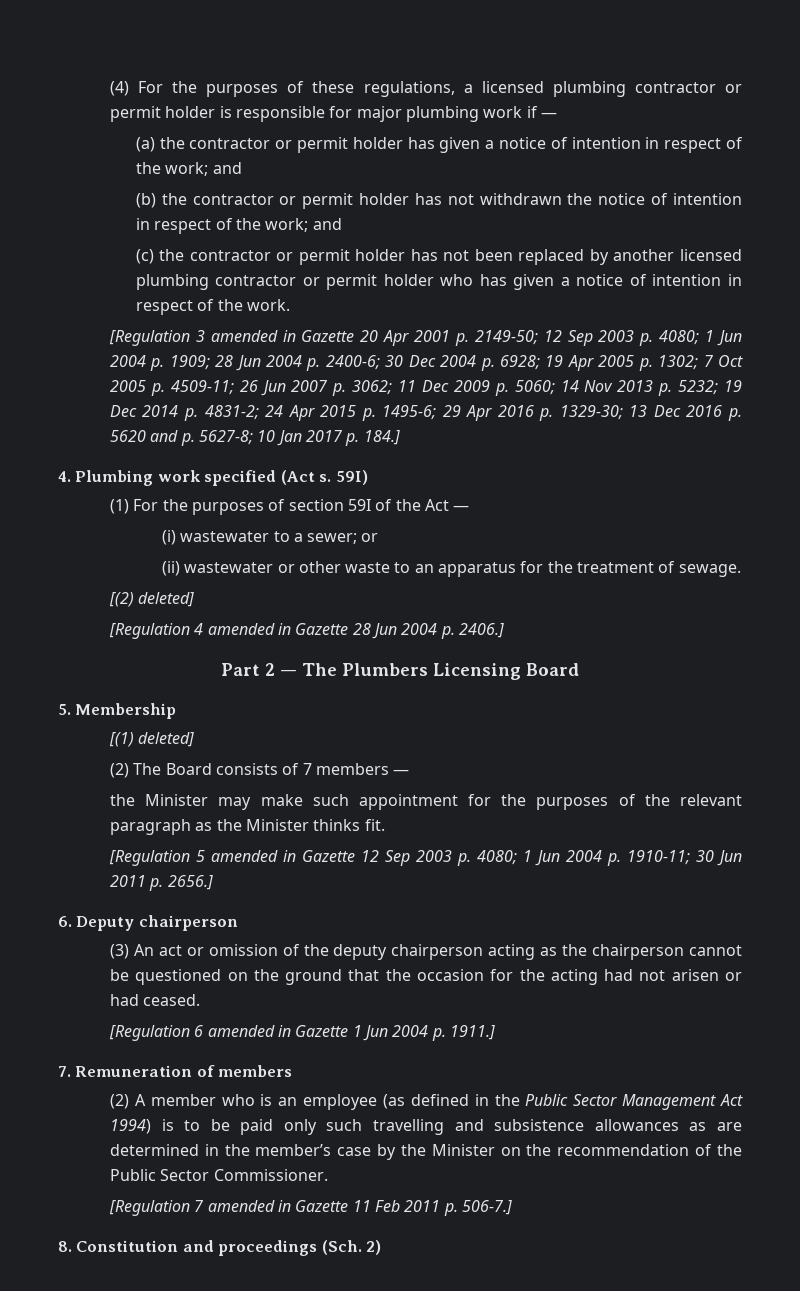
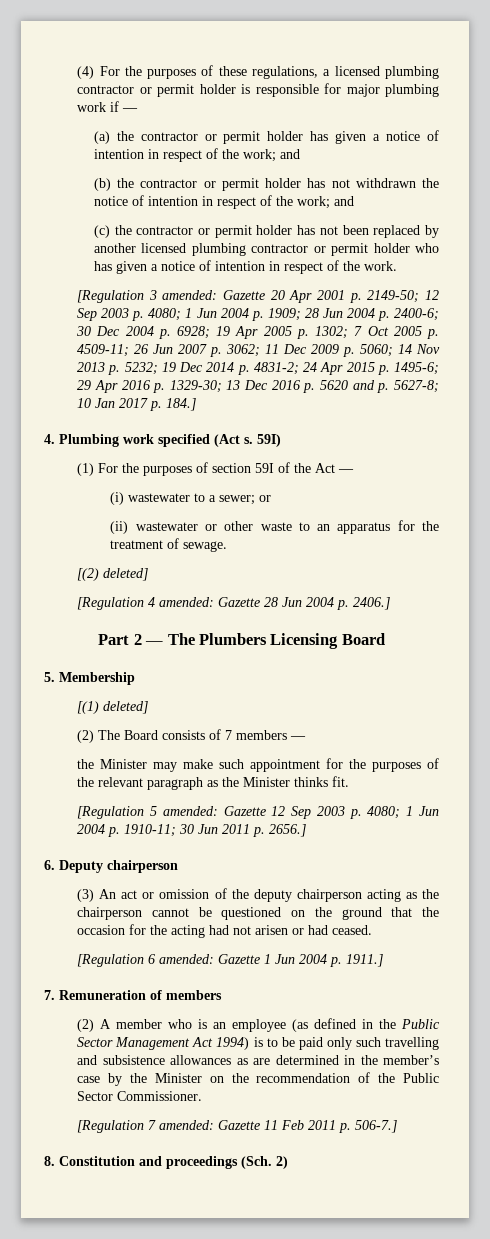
[210,330,296,342] amended in -> [162,290,218,300] amended:
[207,623,291,635] amended in -> [159,597,215,607] amended:
[210,850,296,862] amended in -> [162,806,218,816] amended:
[207,1025,291,1037] amended in -> [159,954,215,964] amended:
[207,1200,291,1212] amended in -> [159,1120,215,1130] amended:

